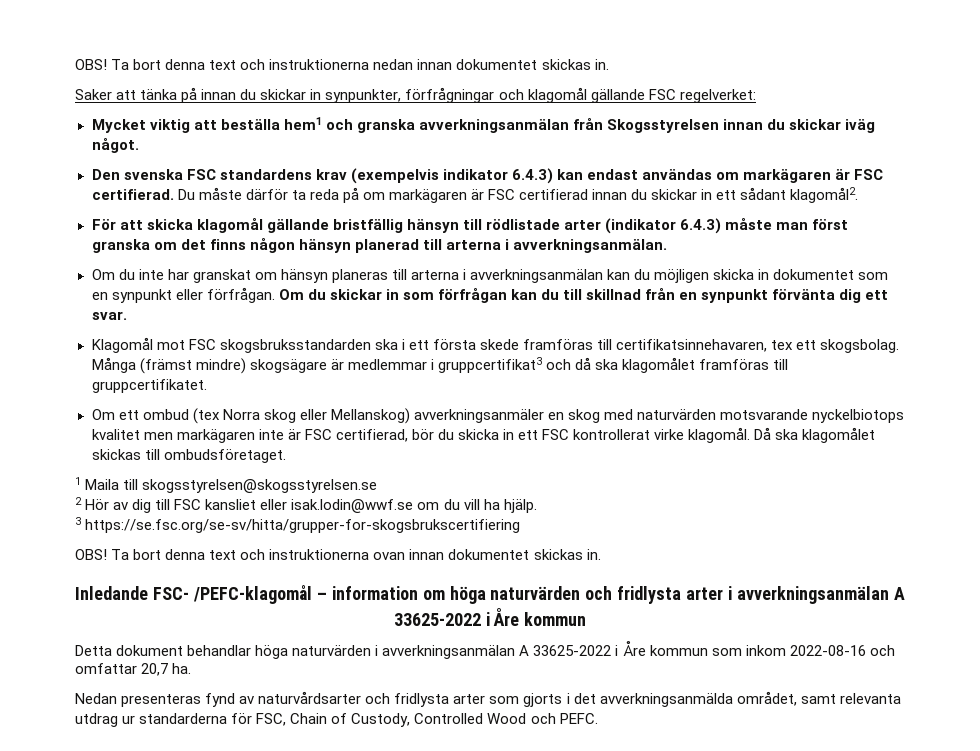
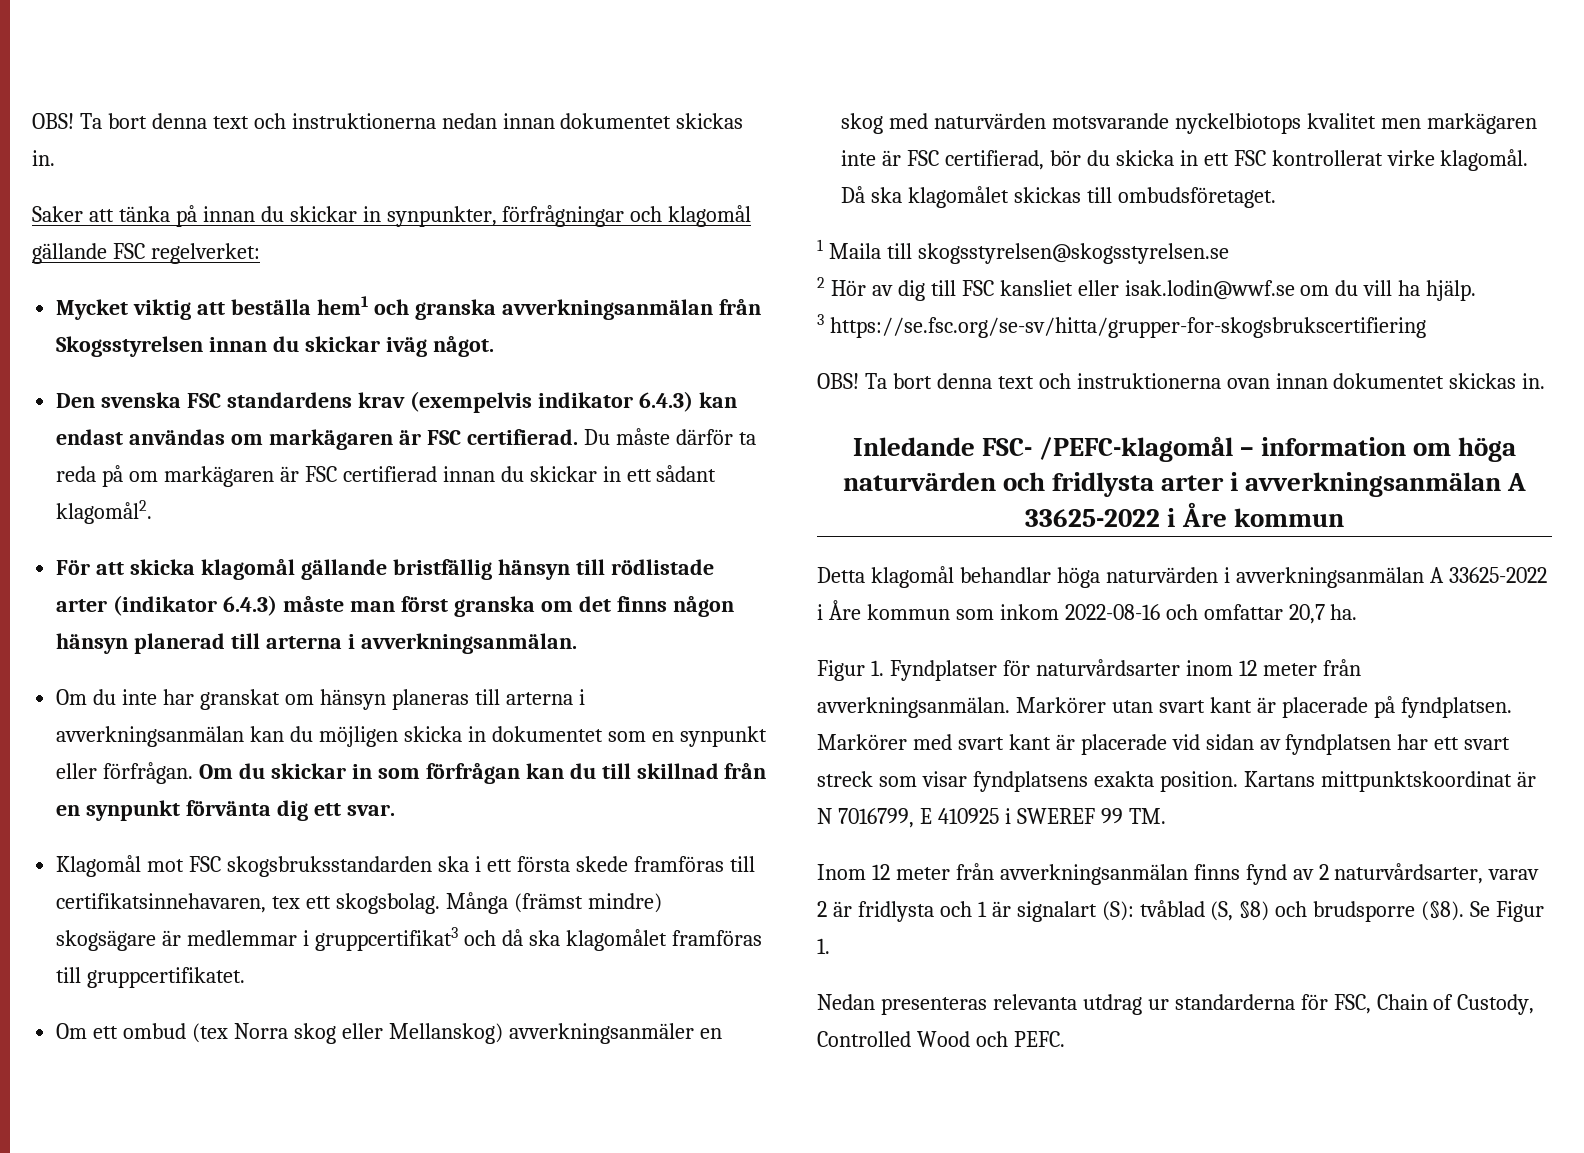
[116,645,184,656] dokument -> [870,566,954,588] klagomål
[75,691,836,707] Nedan presenteras fynd av naturvårdsarter och fridlysta arter som gjorts i det avverkningsanmälda området, samt -> [817,659,1361,681] [817,696,1512,718] [817,734,1511,755] [817,771,1536,792] [817,808,1166,828] [817,863,1540,885] [817,900,1545,922] [817,938,830,954] [817,994,987,1015] Figur 1. Fyndplatser för naturvårdsarter inom 12 meter från avverkningsanmälan. Markörer utan svart kant är placerade på fyndplatsen. Markörer med svart kant är placerade vid sidan av fyndplatsen har ett svart streck som visar fyndplatsens exakta position. Kartans mittpunktskoordinat är N 7016799, E 410925 i SWEREF 99 TM. // Inom 12 meter från avverkningsanmälan finns fynd av 2 naturvårdsarter, varav 2 är fridlysta och 1 är signalart (S): tvåblad (S, §8) och brudsporre (§8). Se Figur 1. // Nedan presenteras

